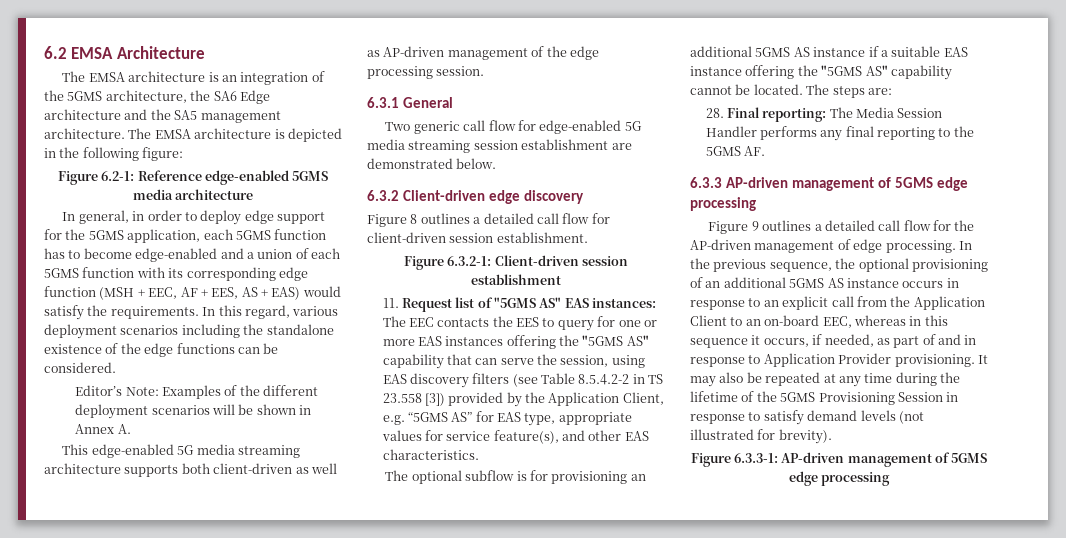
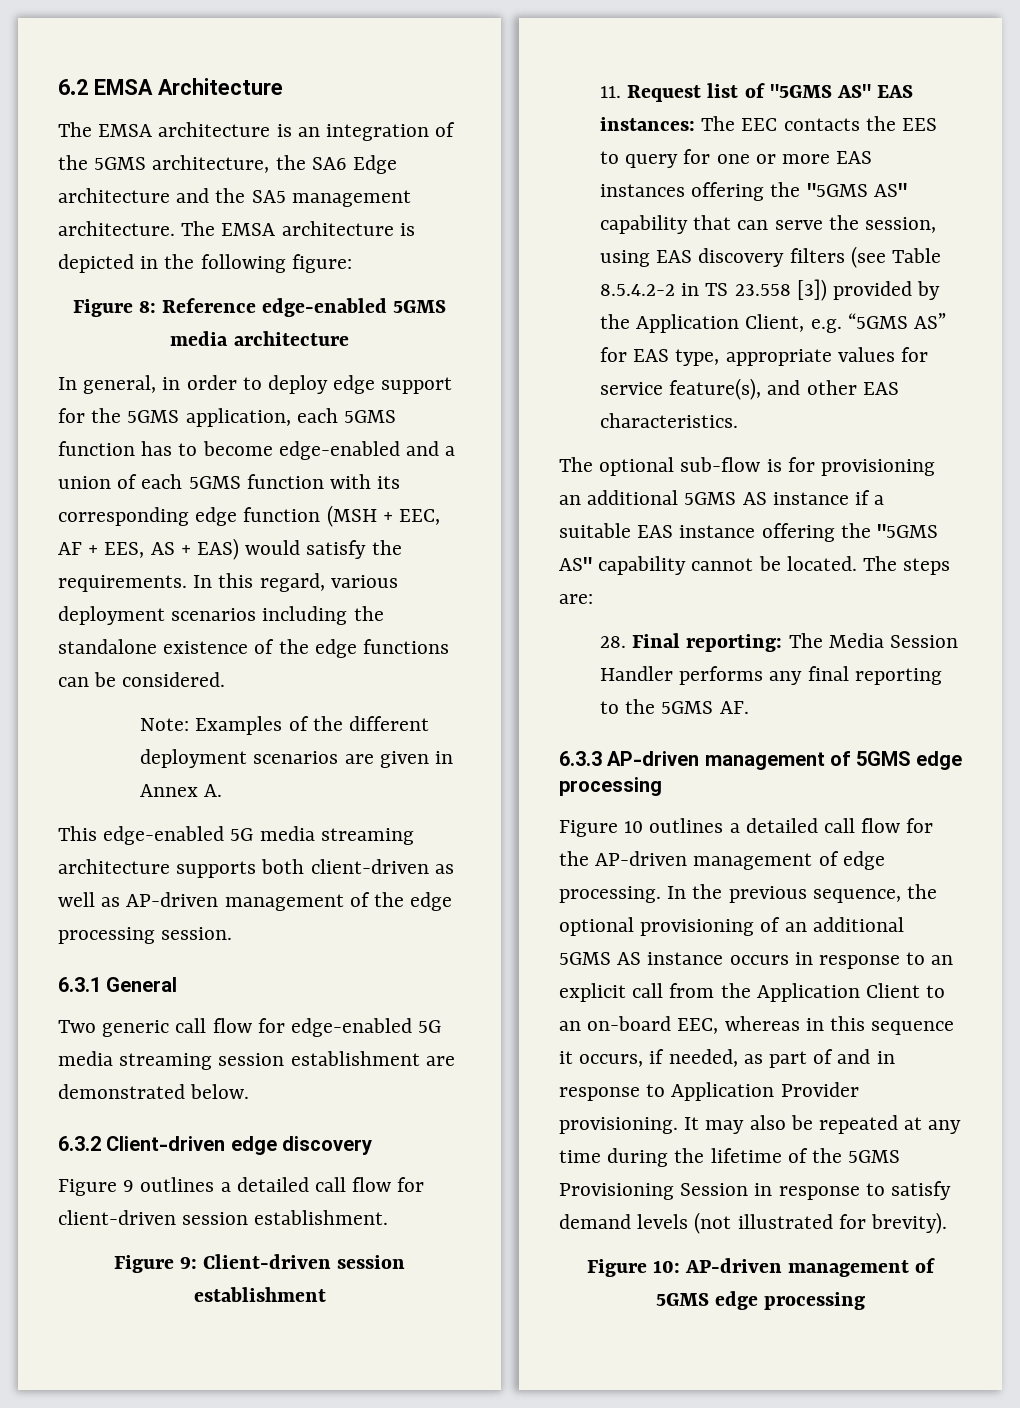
[101,171,135,181] 6.2-1: -> [138,300,156,313] 8:
[75,385,123,396] Editor’s -> (226, 679) none
[211,404,296,415] will be shown -> [344,751,429,768] are given
[410,214,418,224] 8 -> [123,1180,135,1192] 9
[447,256,492,266] 6.3.2-1: -> [179,1256,197,1269] 9:
[465,470,515,481] subflow -> [680,457,761,472] sub-flow
[751,221,759,231] 9 -> [624,821,644,833] 10
[733,453,778,463] 6.3.3-1: -> [652,1260,680,1273] 10:

